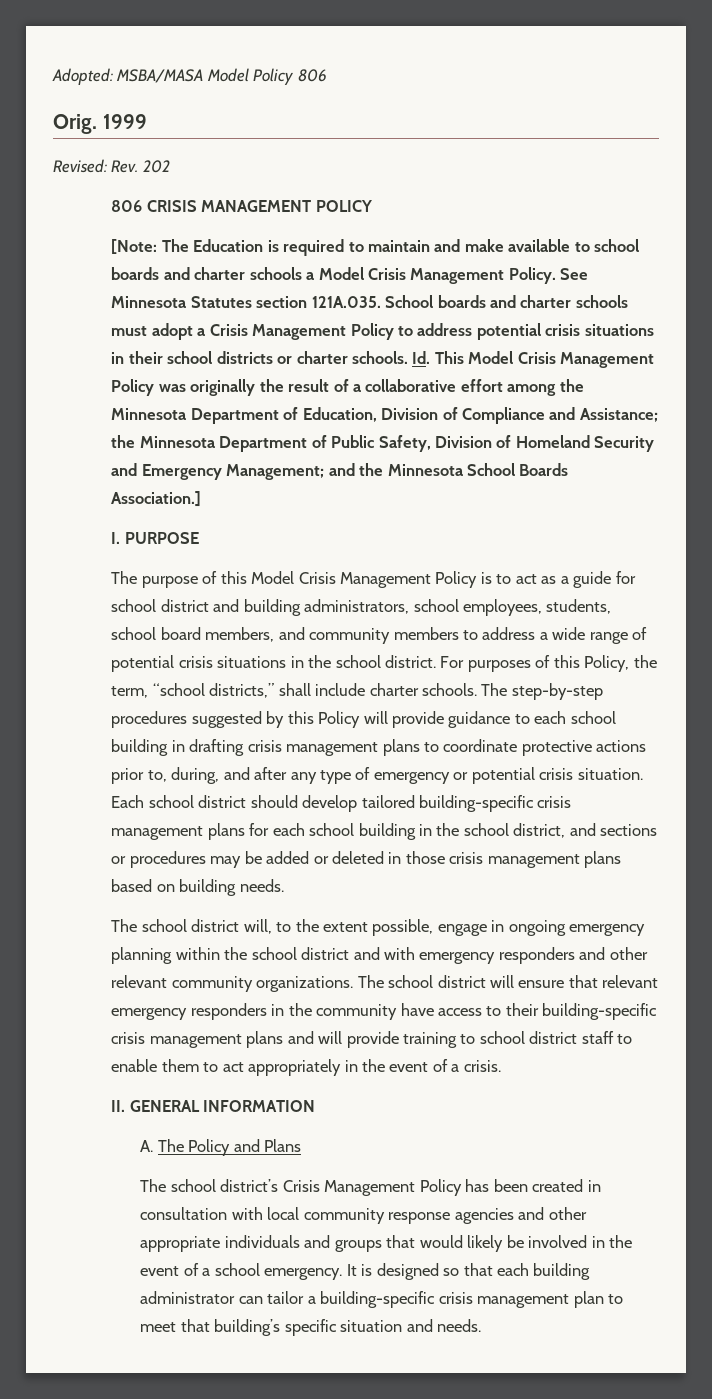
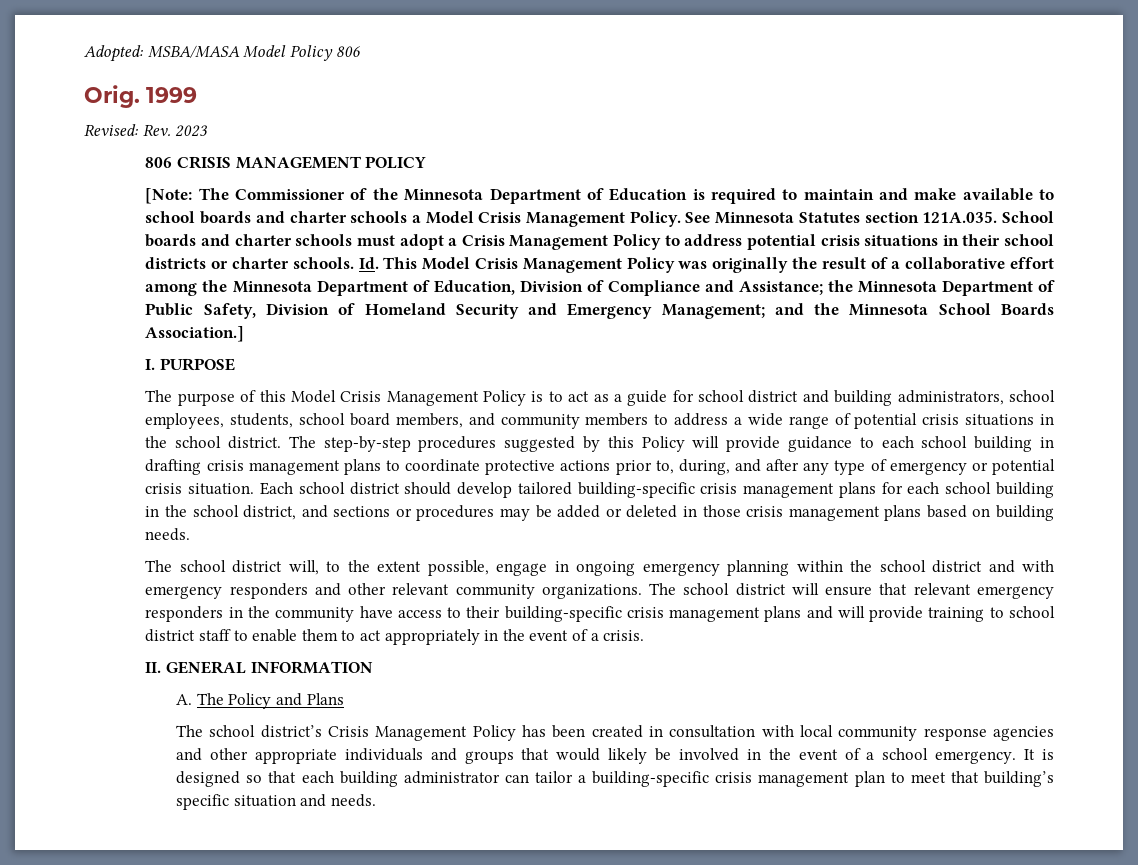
[142,160,170,173] 202 -> [175,125,209,137] 2023
(189, 245) none -> [235,188,604,204] Commissioner of the Minnesota Department of
[440,655,657,672] [111,683,478,698] For purposes of this Policy, the term, “school districts,” shall include charter schools. -> (282, 442) none

